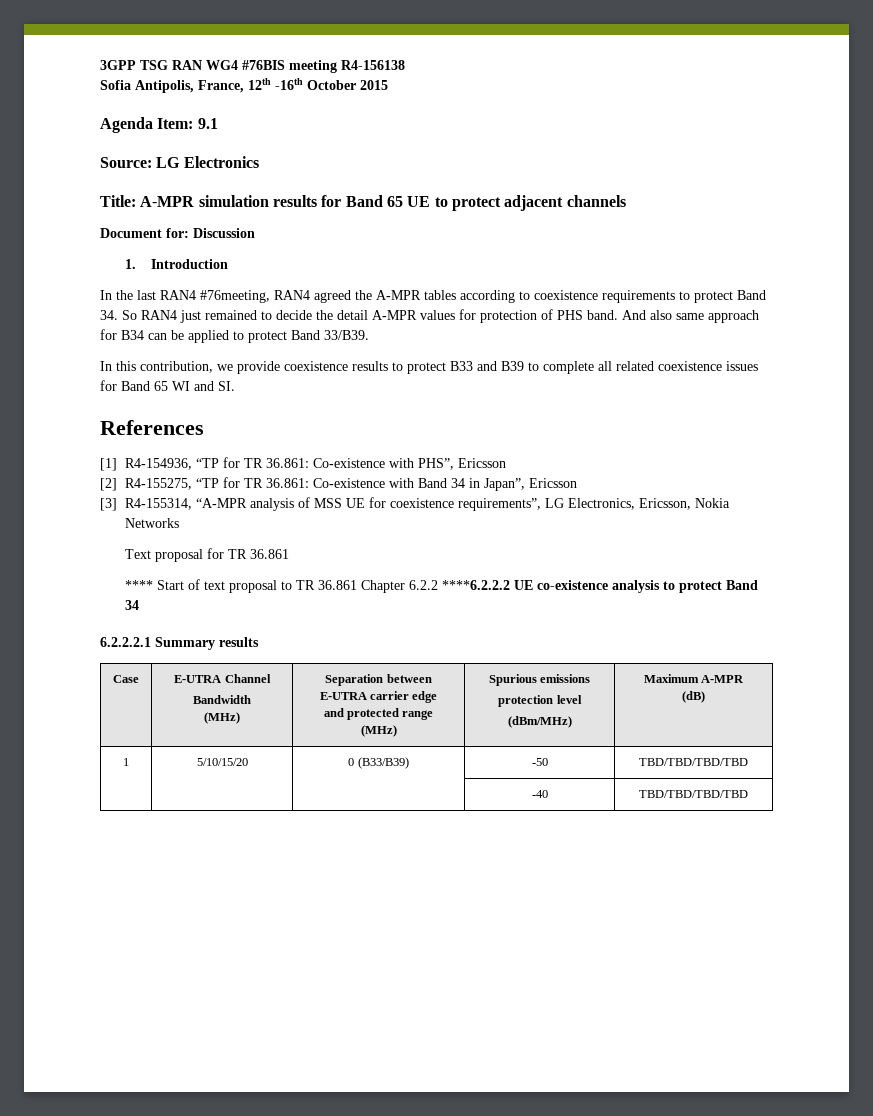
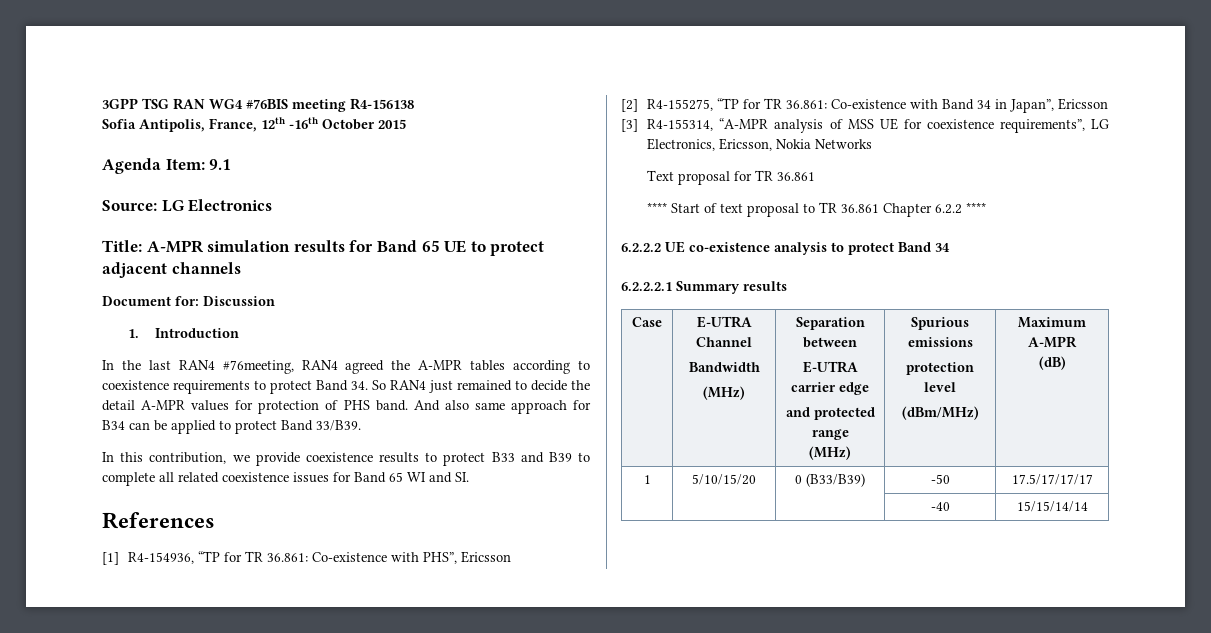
[442,580,511,590] ****6.2.2.2 -> [966,202,987,213] [621,243,661,252] **** // 6.2.2.2
[639,758,748,766] TBD/TBD/TBD/TBD -> [1011,474,1093,485] 17.5/17/17/17
[639,790,748,798] TBD/TBD/TBD/TBD -> [1016,501,1088,512] 15/15/14/14

